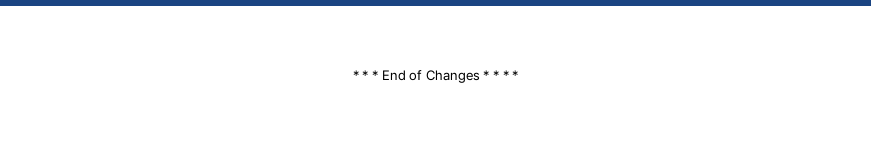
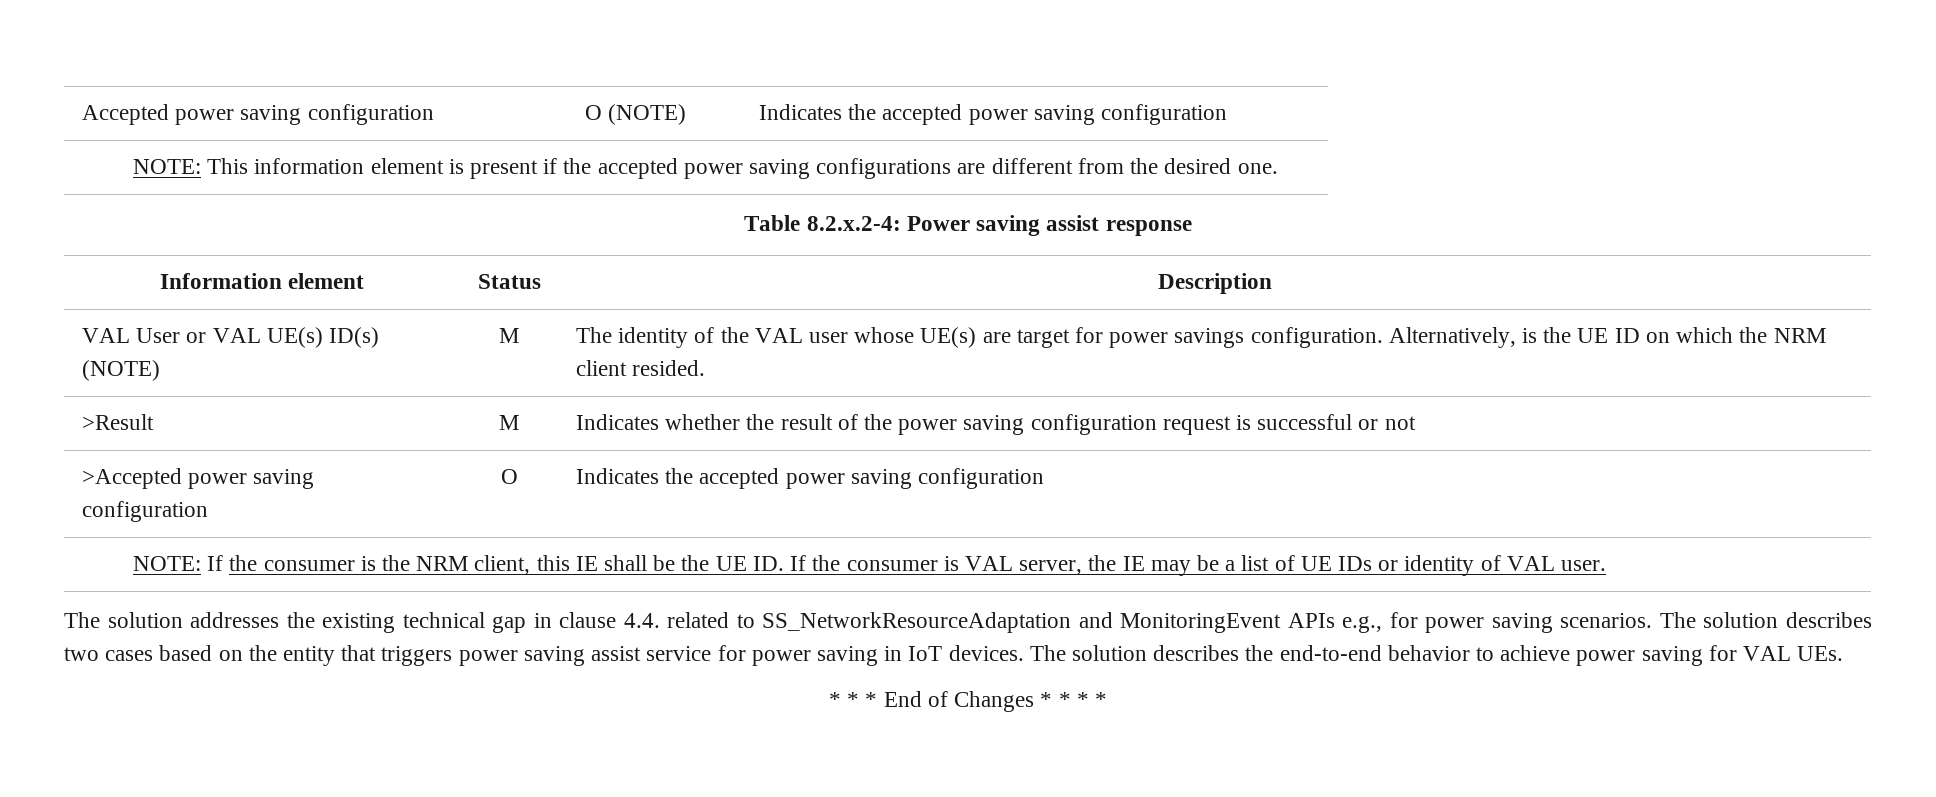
(352, 75) none -> [81,104,434,125] [584,104,687,125] [758,104,1227,125] [132,158,1278,179] [744,215,1192,236] [159,273,365,289] [477,274,541,289] [1157,273,1272,294] [81,327,379,348] [81,360,160,381] [499,328,519,343] [575,327,1826,348] [575,360,706,376] [81,414,154,430] [499,415,519,430] [575,414,1416,435] [81,468,315,489] [81,501,208,522] [500,469,518,484] [575,468,1044,489] [132,555,1607,576] [64,612,1872,633] [64,645,1844,666] Accepted power saving configuration | O (NOTE) | Indicates the accepted power saving configuration // NOTE: This information element is present if the accepted power saving configurations are different from the desired one. // Table 8.2.x.2-4: Power saving assist response // Information element | Status | Description // VAL User or VAL UE(s) ID(s) (NOTE) | M | The identity of the VAL user whose UE(s) are target for power savings configuration. Alternatively, is the UE ID on which the NRM client resided. // >Result | M | Indicates whether the result of the power saving configuration request is successful or not // >Accepted power saving configuration | O | Indicates the accepted power saving configuration // NOTE: If the consumer is the NRM client, this IE shall be the UE ID. If the consumer is VAL server, the IE may be a list of UE IDs or identity of VAL user. // The solution addresses the existing technical gap in clause 4.4. related to SS_NetworkResourceAdaptation and MonitoringEvent APIs e.g., for power saving scenarios. The solution describes two cases based on the entity that triggers power saving assist service for power saving in IoT devices. The solution describes the end-to-end behavior to achieve power saving for VAL UEs. //

